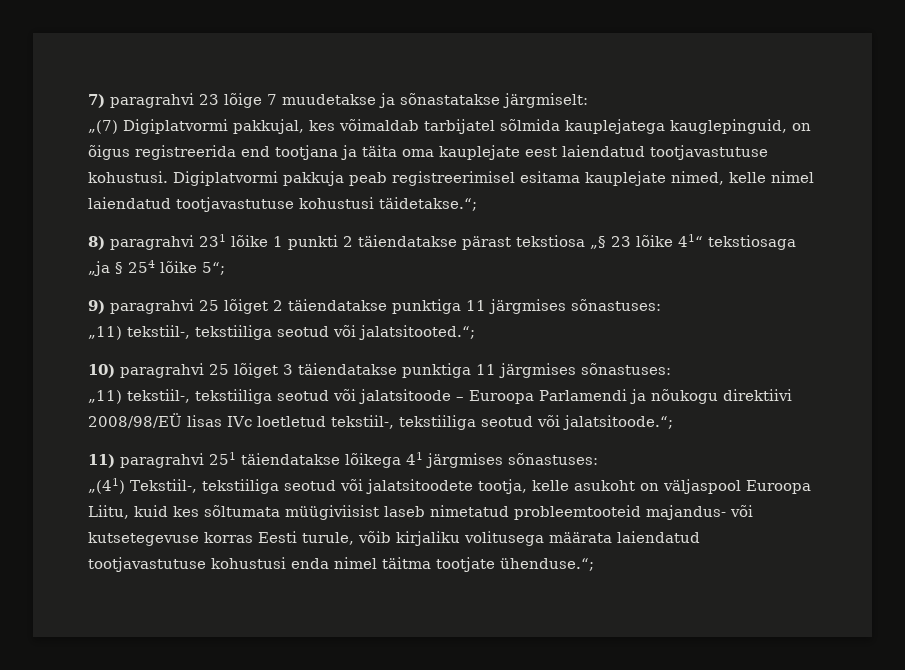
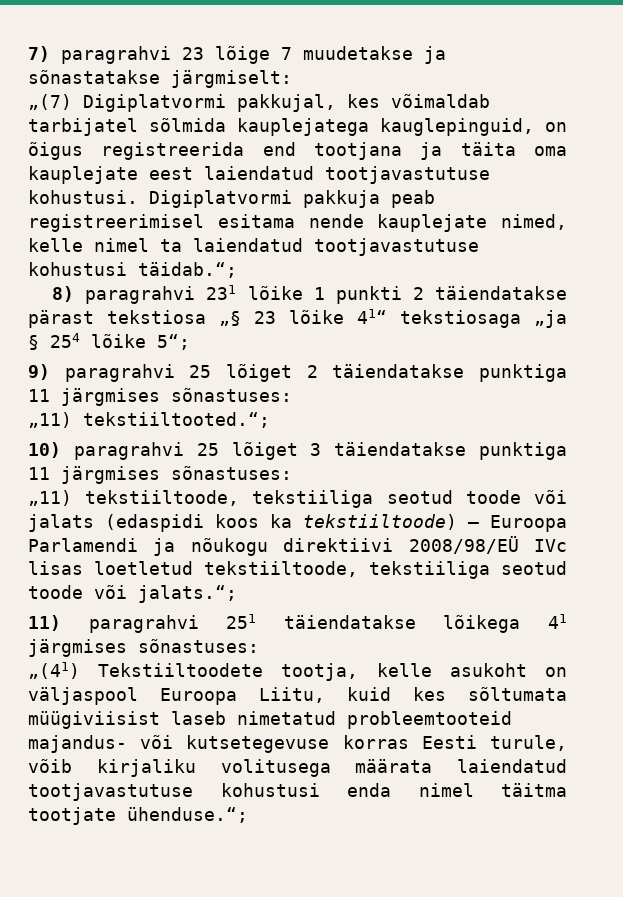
(580, 177) none -> [308,214,364,228] nende
[88,197,477,212] laiendatud tootjavastutuse kohustusi täidetakse.“; -> [160,238,479,256] [28,262,237,278] ta laiendatud tootjavastutuse kohustusi täidab.“;
[127,325,475,340] tekstiil-, tekstiiliga seotud või jalatsitooted.“; -> [83,412,270,428] tekstiiltooted.“;
[127,389,451,404] tekstiil-, tekstiiliga seotud või jalatsitoode -> [85,490,567,508] [28,514,457,532] tekstiiltoode, tekstiiliga seotud toode või jalats (edaspidi koos ka tekstiiltoode)
[187,415,673,430] lisas IVc loetletud tekstiil-, tekstiiliga seotud või jalatsitoode.“; -> [534,539,567,552] [28,561,567,579] [28,585,237,603] IVc lisas loetletud tekstiiltoode, tekstiiliga seotud toode või jalats.“;
[130,479,473,494] Tekstiil-, tekstiiliga seotud või jalatsitoodete -> [98,663,264,677] Tekstiiltoodete

